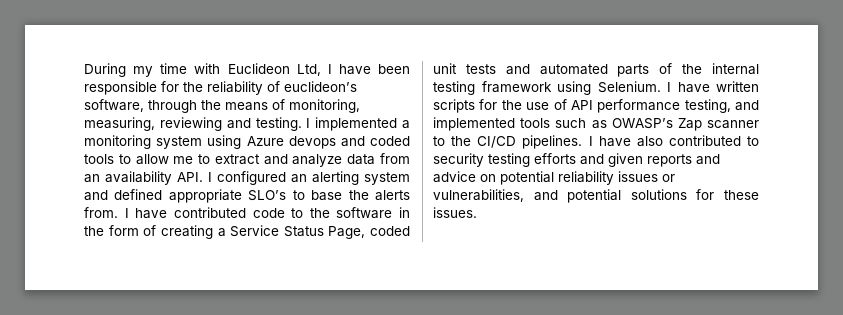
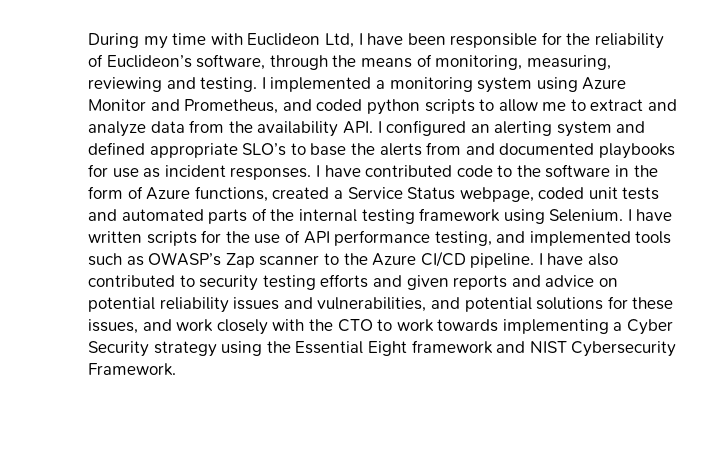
[284,81,357,92] euclideon’s -> [106,55,192,68] Euclideon’s
[288,136,410,149] [84,154,114,164] devops and coded tools -> [88,99,475,115] Monitor and Prometheus, and coded python scripts
[84,174,100,183] an -> [228,121,253,133] the
[84,207,118,218] from. -> [426,142,675,159] [88,164,312,180] from and documented playbooks for use as incident responses.
[160,225,213,239] creating -> [146,186,330,202] Azure functions, created
[328,226,366,239] Page, -> [459,187,534,202] webpage,
[477,135,583,149] CI/CD pipelines. -> [372,251,535,268] Azure CI/CD pipeline.
[662,174,675,182] or -> [283,297,313,309] and
[433,207,477,218] issues. -> [88,319,674,335] [88,340,677,357] [88,363,176,376] issues, and work closely with the CTO to work towards implementing a Cyber Security strategy using the Essential Eight framework and NIST Cybersecurity Framework.

